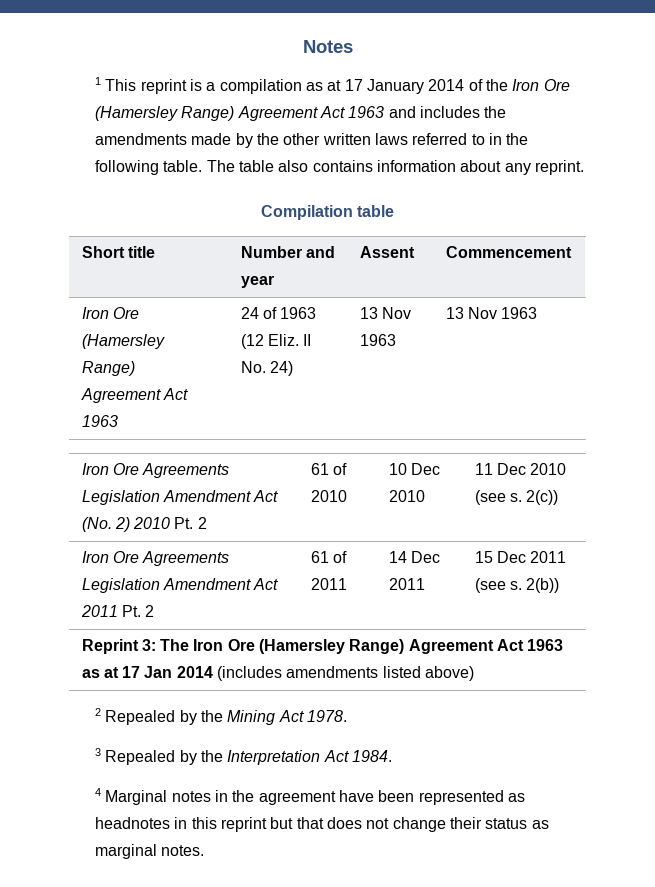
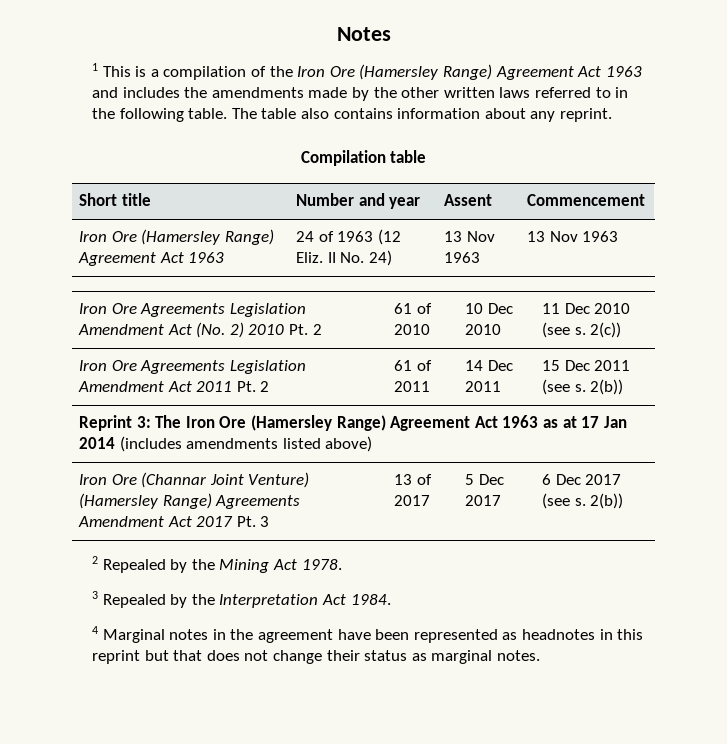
[140,79,187,94] reprint -> (131, 71) none
[305,79,465,94] as at 17 January 2014 -> (247, 73) none
(475, 673) none -> [79,472,310,488] [79,493,301,509] [78,516,270,527] [394,474,432,485] [394,495,431,506] [465,474,504,485] [465,495,502,506] [542,474,622,485] [542,493,624,509] // Iron Ore (Channar Joint Venture) (Hamersley Range) Agreements Amendment Act 2017 Pt. 3 | 13 of 2017 | 5 Dec 2017 | 6 Dec 2017 (see s. 2(b))

